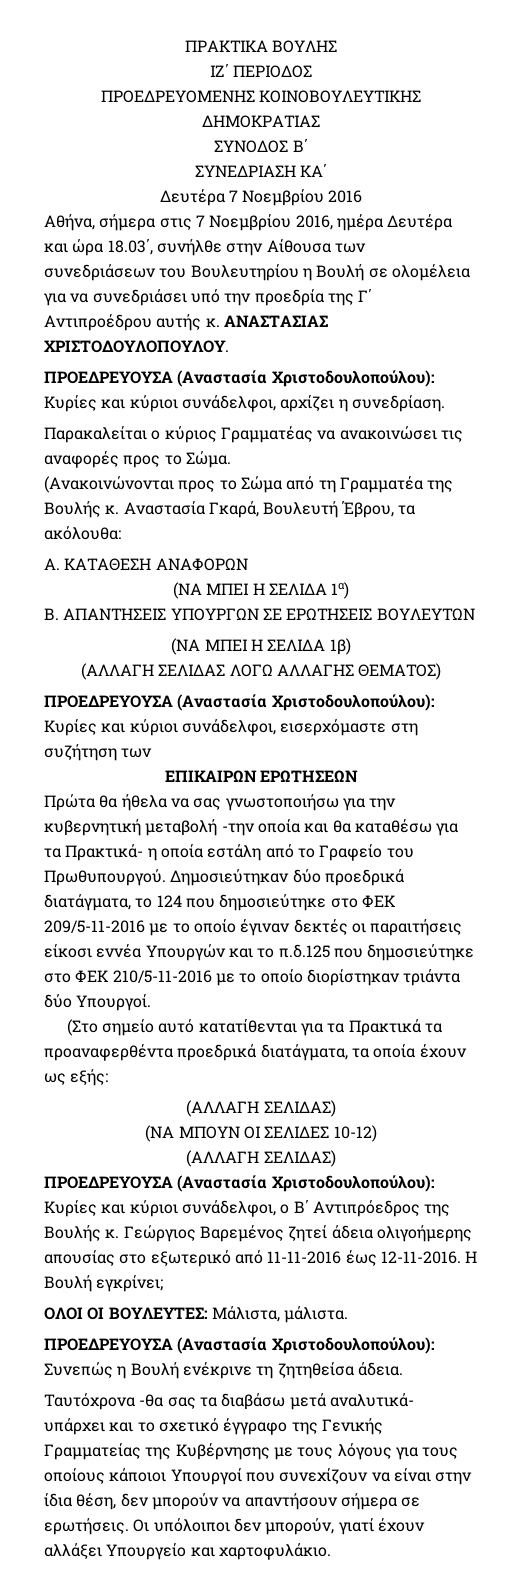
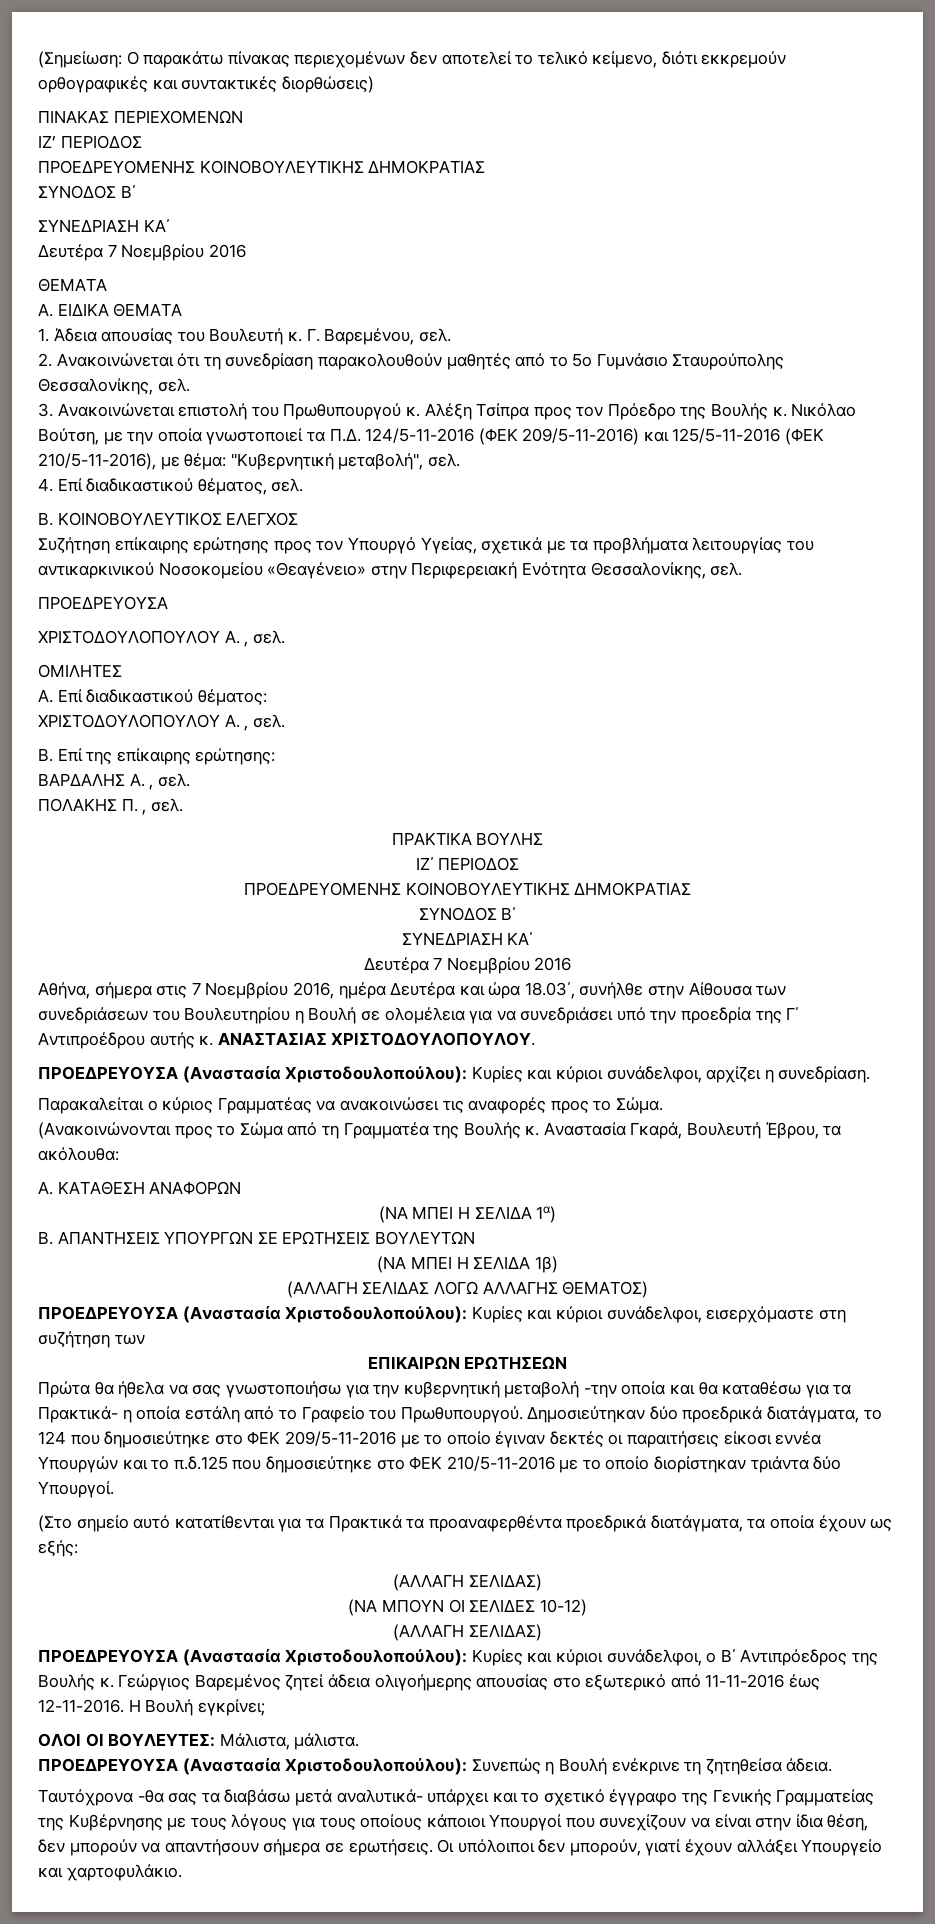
(184, 46) none -> [38,51,787,68] [38,76,374,93] [38,110,243,124] [38,135,142,149] [38,160,486,174] [38,185,136,199] [38,219,170,232] [38,244,246,261] [38,278,107,292] [38,303,183,317] [38,328,451,345] [38,353,785,370] [38,378,190,395] [38,403,857,420] [38,428,825,445] [38,453,460,470] [38,478,304,495] [38,512,299,526] [38,537,815,554] [38,562,743,579] [38,596,168,610] [38,630,285,647] [38,664,122,678] [38,689,267,706] [38,714,285,731] [38,748,276,765] [38,773,190,790] [38,798,183,815] (Σημείωση: Ο παρακάτω πίνακας περιεχομένων δεν αποτελεί το τελικό κείμενο, διότι εκκρεμούν ορθογραφικές και συντακτικές διορθώσεις) // ΠΙΝΑΚΑΣ ΠΕΡΙΕΧΟΜΕΝΩΝ // ΙΖ’ ΠΕΡΙΟΔΟΣ // ΠΡΟΕΔΡΕΥΟΜΕΝΗΣ ΚΟΙΝΟΒΟΥΛΕΥΤΙΚΗΣ ΔΗΜΟΚΡΑΤΙΑΣ // ΣΥΝΟΔΟΣ Β΄ // ΣΥΝΕΔΡΙΑΣΗ ΚΑ΄ // Δευτέρα 7 Νοεμβρίου 2016 // ΘΕΜΑΤΑ // Α. ΕΙΔΙΚΑ ΘΕΜΑΤΑ // 1. Άδεια απουσίας του Βουλευτή κ. Γ. Βαρεμένου, σελ. // 2. Ανακοινώνεται ότι τη συνεδρίαση παρακολουθούν μαθητές από το 5ο Γυμνάσιο Σταυρούπολης Θεσσαλονίκης, σελ. // 3. Ανακοινώνεται επιστολή του Πρωθυπουργού κ. Αλέξη Τσίπρα προς τον Πρόεδρο της Βουλής κ. Νικόλαο Βούτση, με την οποία γνωστοποιεί τα Π.Δ. 124/5-11-2016 (ΦΕΚ 209/5-11-2016) και 125/5-11-2016 (ΦΕΚ 210/5-11-2016), με θέμα: "Κυβερνητική μεταβολή", σελ. // 4. Επί διαδικαστικού θέματος, σελ. // Β. ΚΟΙΝΟΒΟΥΛΕΥΤΙΚΟΣ ΕΛΕΓΧΟΣ // Συζήτηση επίκαιρης ερώτησης προς τον Υπουργό Υγείας, σχετικά με τα προβλήματα λειτουργίας του αντικαρκινικού Νοσοκομείου «Θεαγένειο» στην Περιφερειακή Ενότητα Θεσσαλονίκης, σελ. // ΠΡΟΕΔΡΕΥΟΥΣΑ // ΧΡΙΣΤΟΔΟΥΛΟΠΟΥΛΟΥ Α. , σελ. // ΟΜΙΛΗΤΕΣ // Α. Επί διαδικαστικού θέματος: // ΧΡΙΣΤΟΔΟΥΛΟΠΟΥΛΟΥ Α. , σελ. // Β. Επί της επίκαιρης ερώτησης: // ΒΑΡΔΑΛΗΣ Α. , σελ. // ΠΟΛΑΚΗΣ Π. , σελ. //

